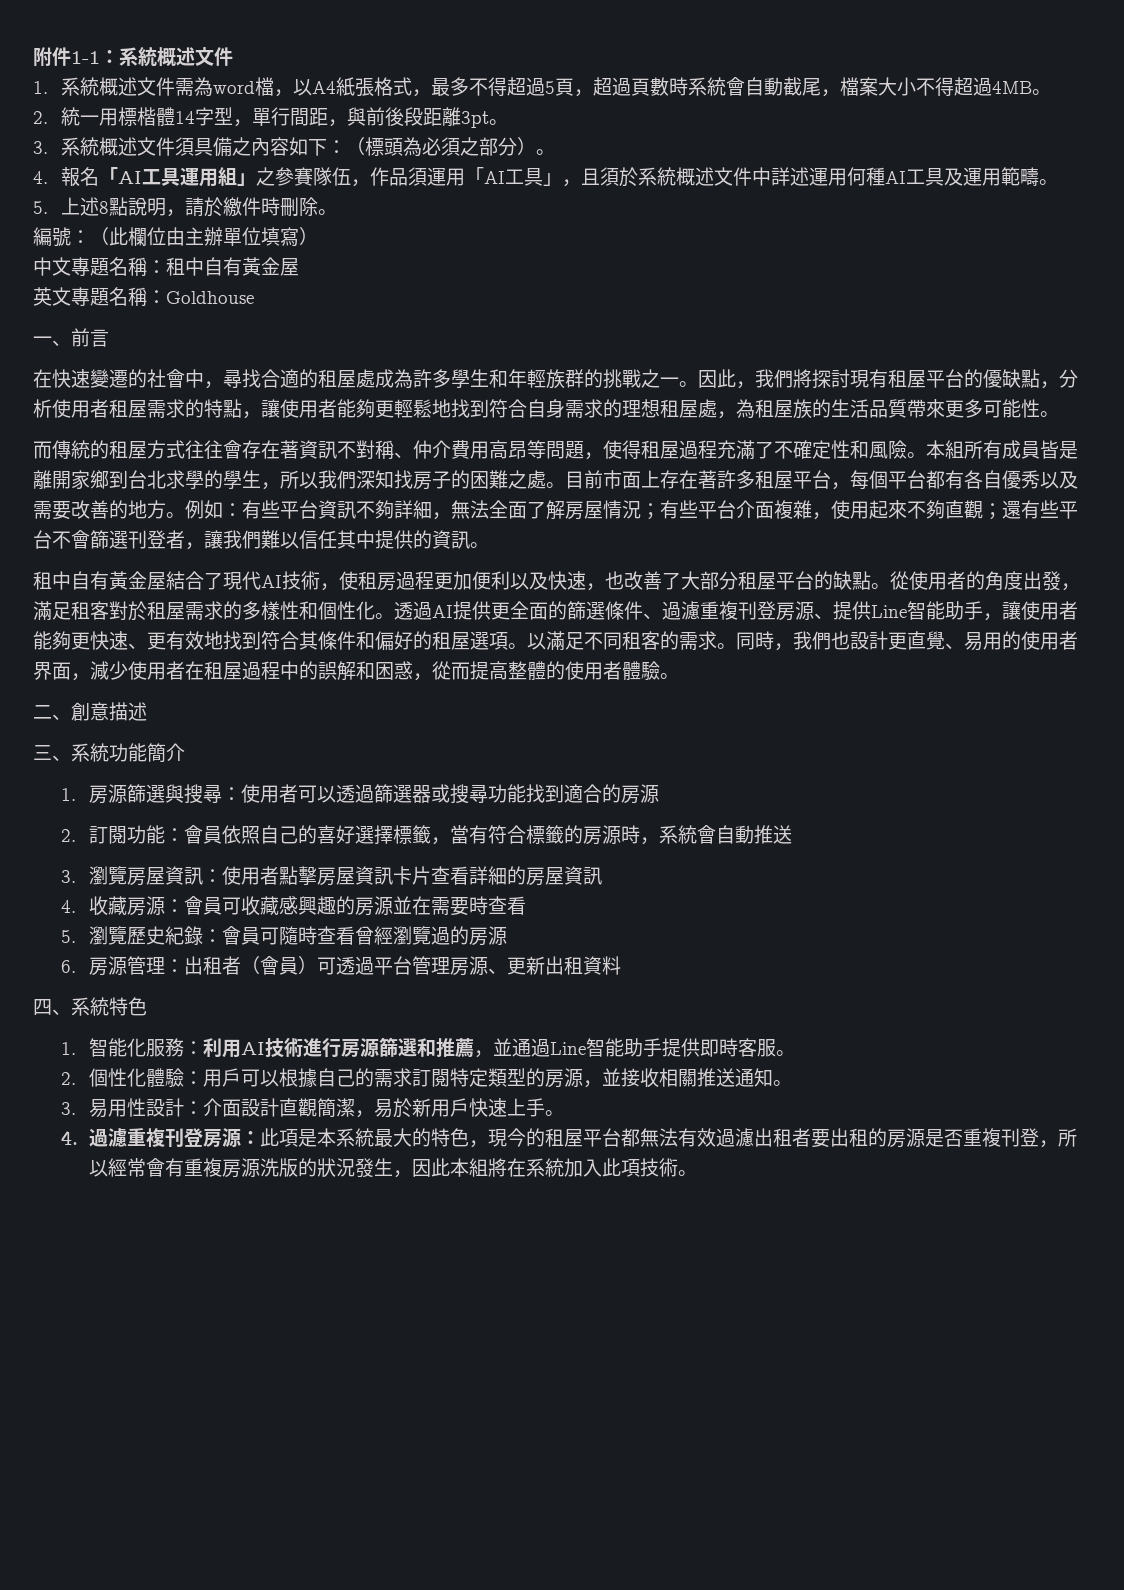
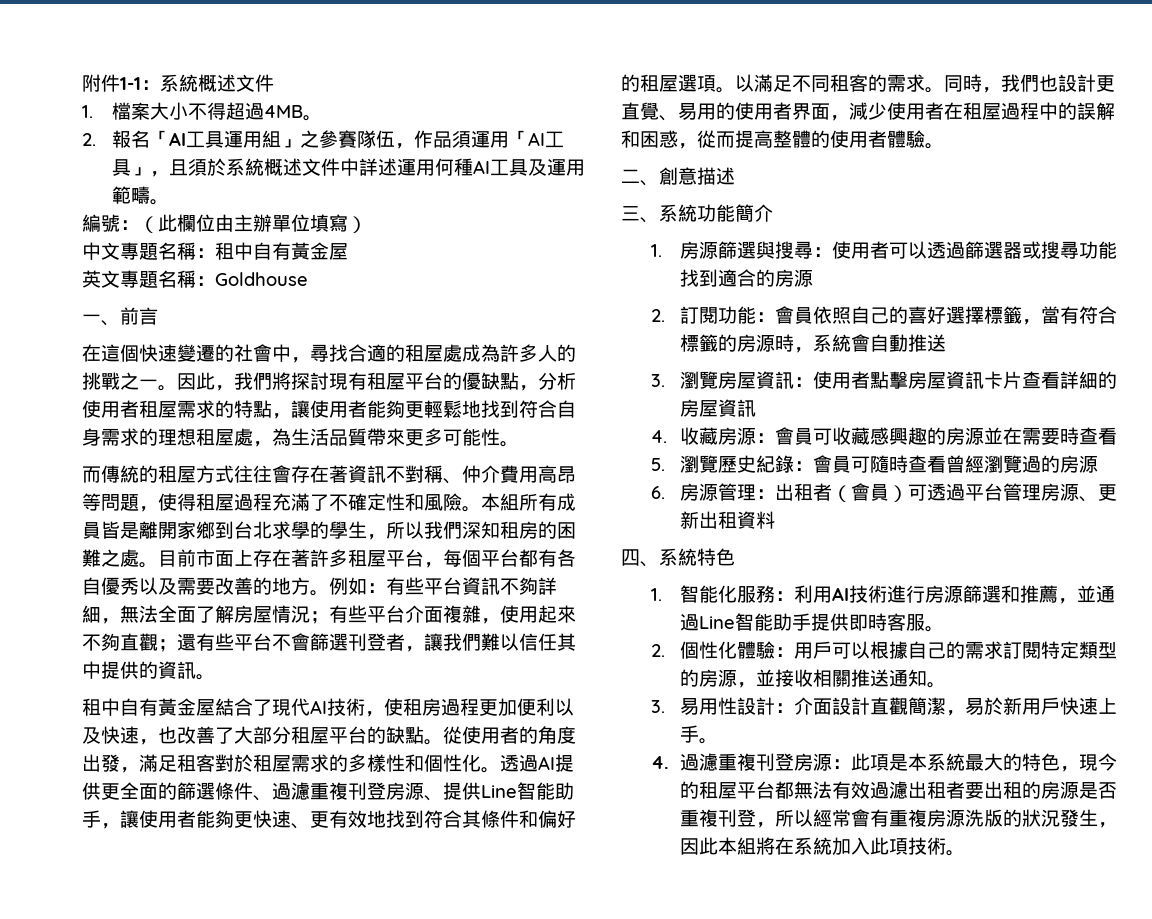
[60,77,840,97] 系統概述文件需為word檔，以A4紙張格式，最多不得超過5頁，超過頁數時系統會自動截尾， -> (93, 111) none
[60,107,508,128] [33,137,555,157] [33,171,48,184] 統一用標楷體14字型，單行間距，與前後段距離3pt。 // 3.系統概述文件須具備之內容如下：（標頭為必須之部分）。 // 4. -> (96, 139) none
[33,197,337,217] // 5.上述8點說明，請於繳件時刪除。 -> (169, 202) none
(52, 378) none -> [101,344,139,362] 這個
[451,369,584,389] 學生和年輕族群 -> [538,345,557,362] 人
[755,399,831,419] 租屋族的 -> (291, 437) none
[394,470,451,490] 找房子 -> [500,521,538,539] 租房

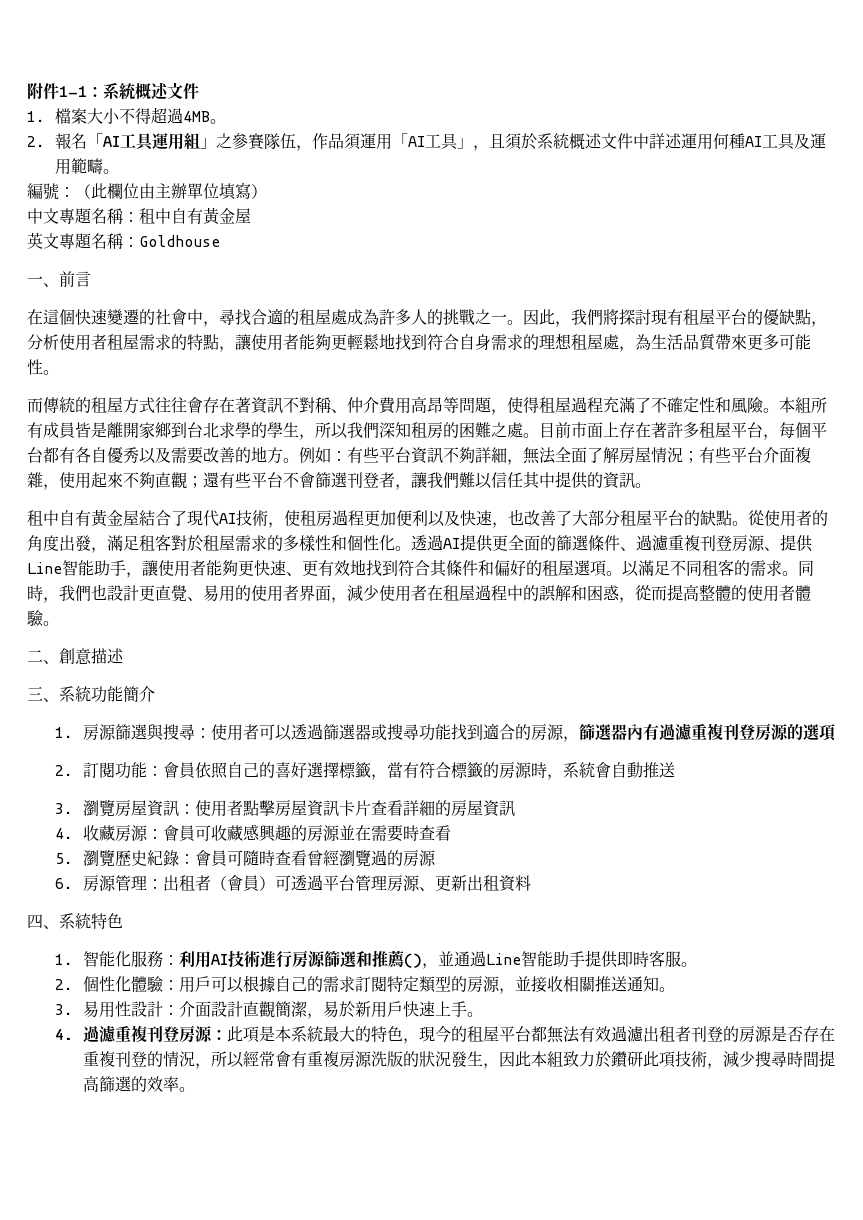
(814, 278) none -> [563,723,837,742] ，篩選器內有過濾重複刊登房源的選項
(1059, 594) none -> [404,953,423,968] ()
[965,781,1023,799] 要出租 -> [691,1026,724,1043] 刊登
[680,809,757,827] 重複刊登 -> [803,1026,836,1042] [83,1051,196,1068] 存在重複刊登的情況
[756,837,947,855] 將在系統加入此項技術 -> [563,1050,836,1069] [83,1075,180,1092] 致力於鑽研此項技術，減少搜尋時間提高篩選的效率

